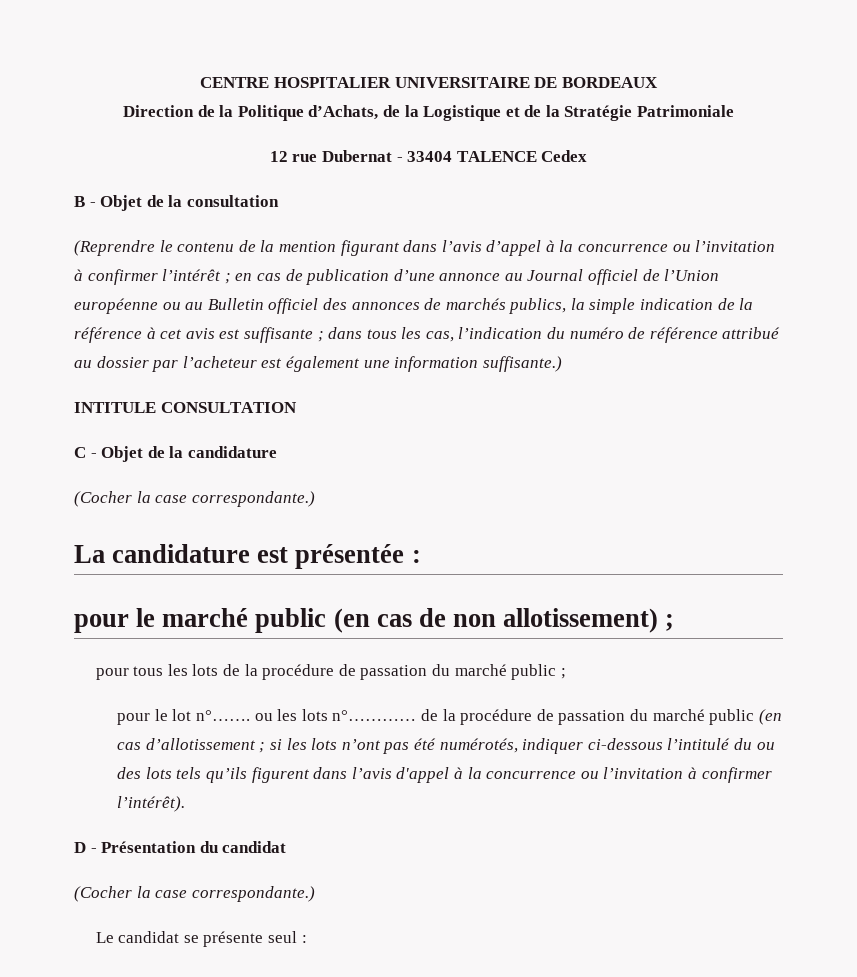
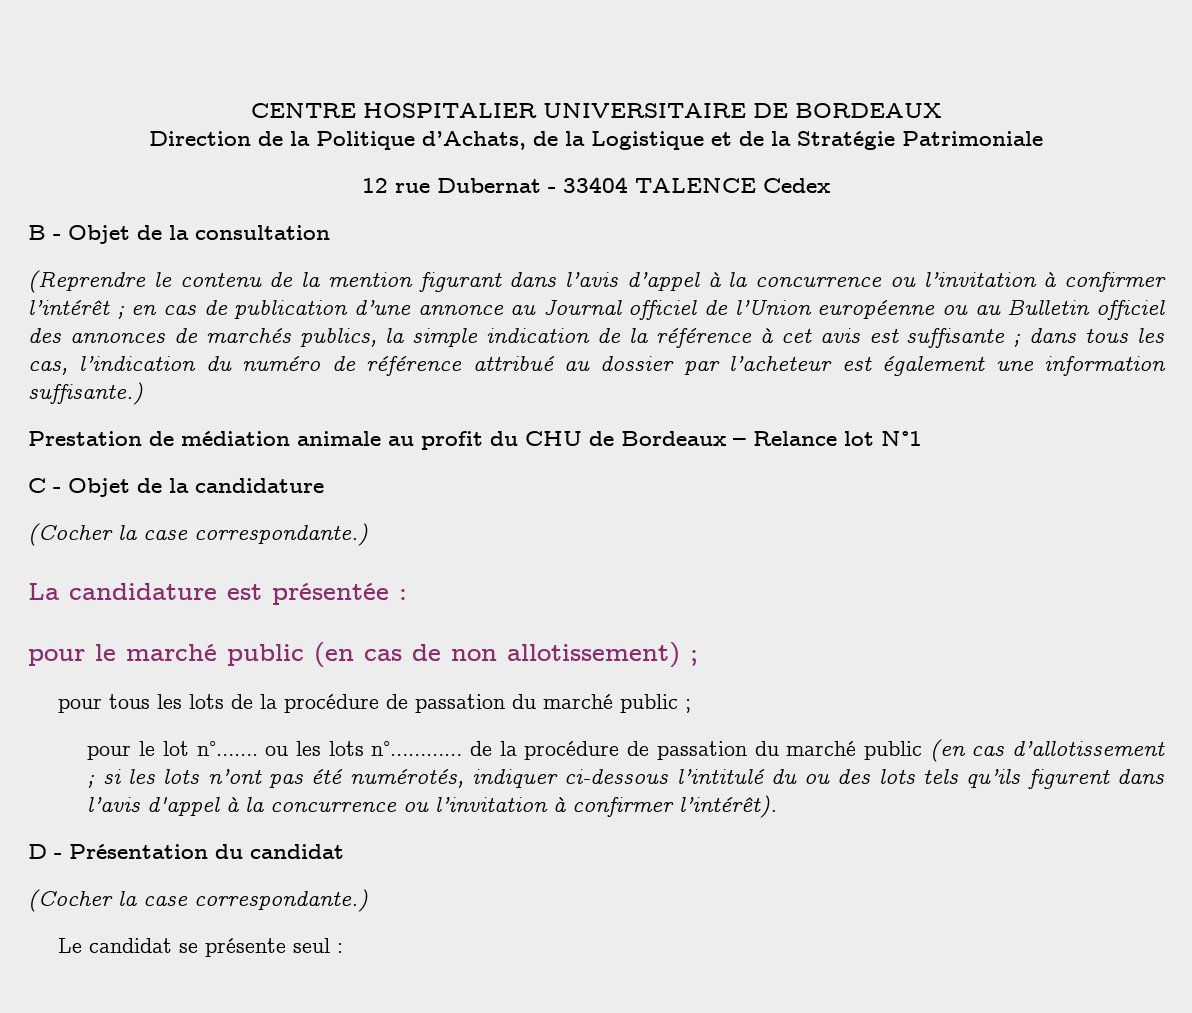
[74,402,297,413] INTITULE CONSULTATION -> [28,431,922,450] Prestation de médiation animale au profit du CHU de Bordeaux – Relance lot N°1

